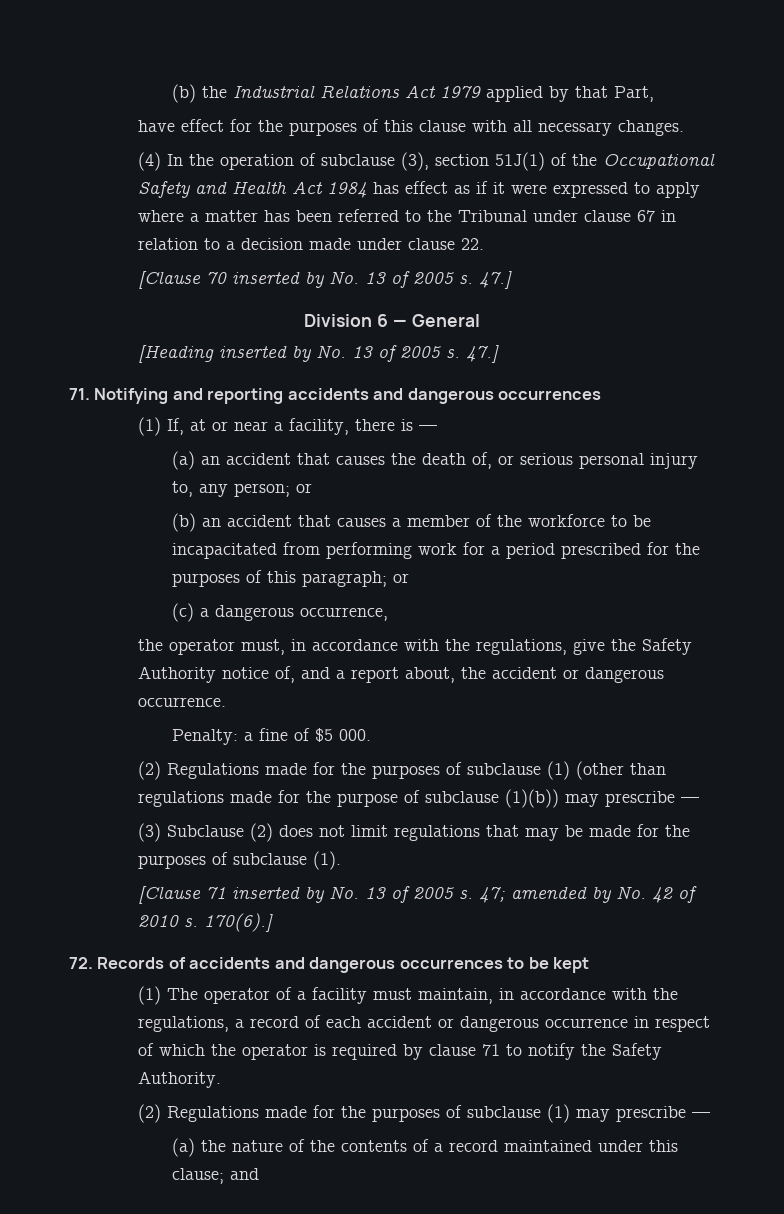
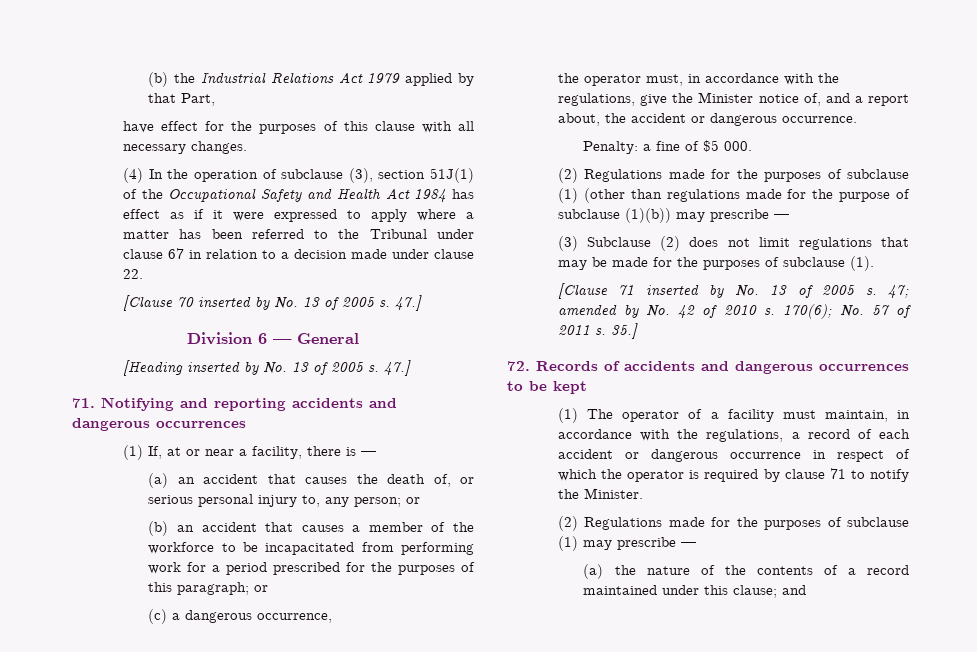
[641,638,692,655] [137,666,216,683] Safety Authority -> [698,92,754,103] Minister
[203,913,273,932] 170(6).] -> [782,304,911,319] [557,323,638,339] 170(6); No. 57 of 2011 s. 35.]
[611,1043,662,1060] [137,1071,221,1088] Safety Authority. -> [583,488,643,499] Minister.

